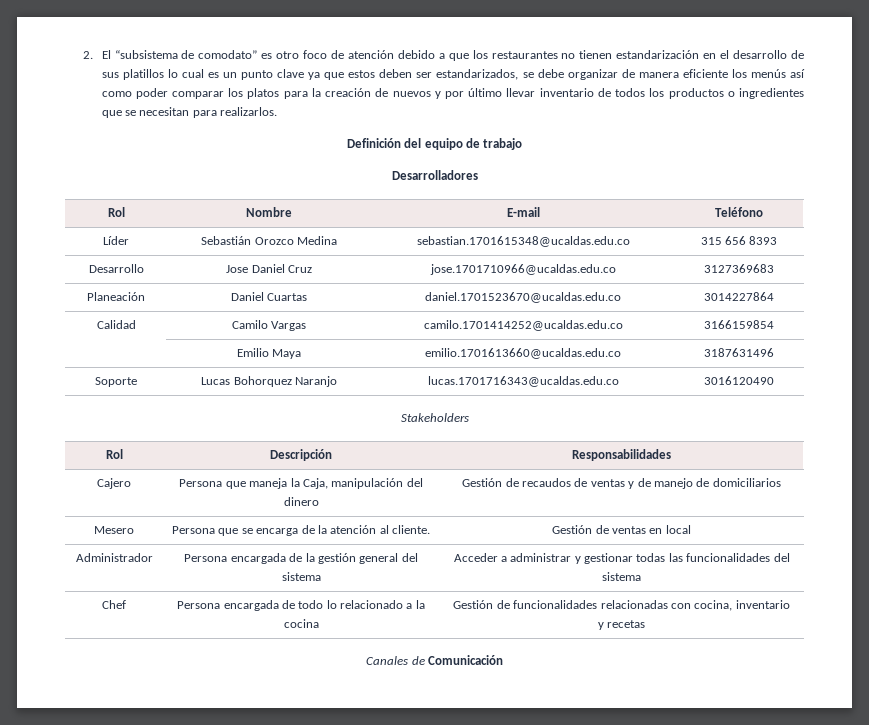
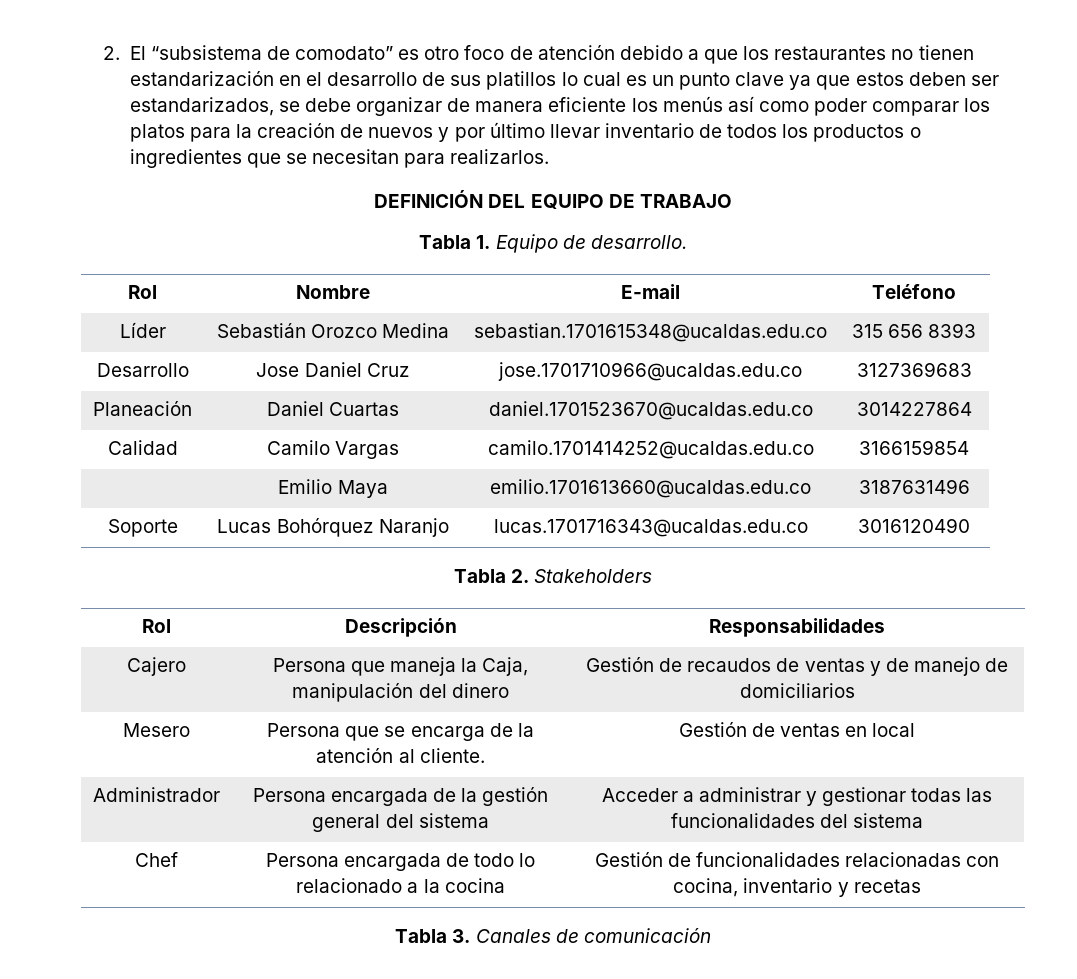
[346,138,523,150] [391,170,478,180] Definición del equipo de trabajo // Desarrolladores -> [374,190,732,209] [419,234,687,253] DEFINICIÓN DEL EQUIPO DE TRABAJO // Tabla 1. Equipo de desarrollo.
[233,376,292,387] Bohorquez -> [276,518,374,537] Bohórquez
(774, 380) none -> [453,569,529,583] Tabla 2.
(646, 624) none -> [395,929,471,943] Tabla 3.
[427,655,503,665] Comunicación -> [583,928,711,943] comunicación

